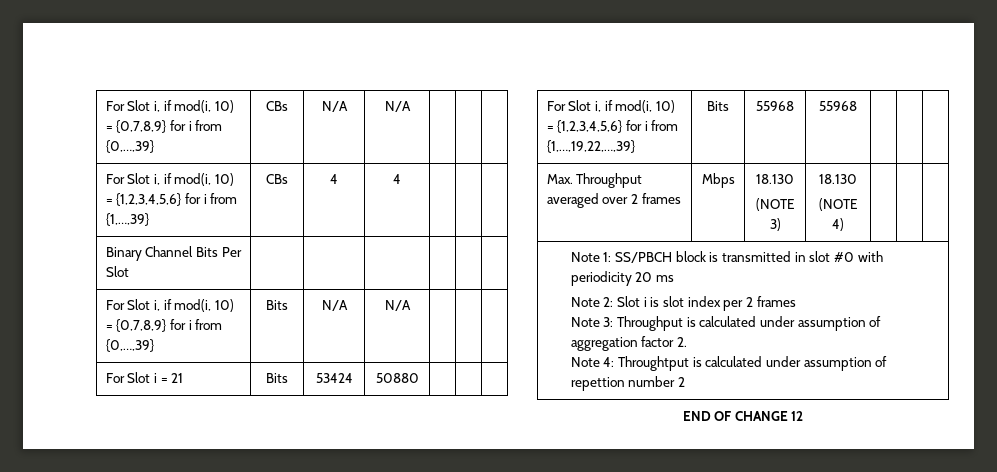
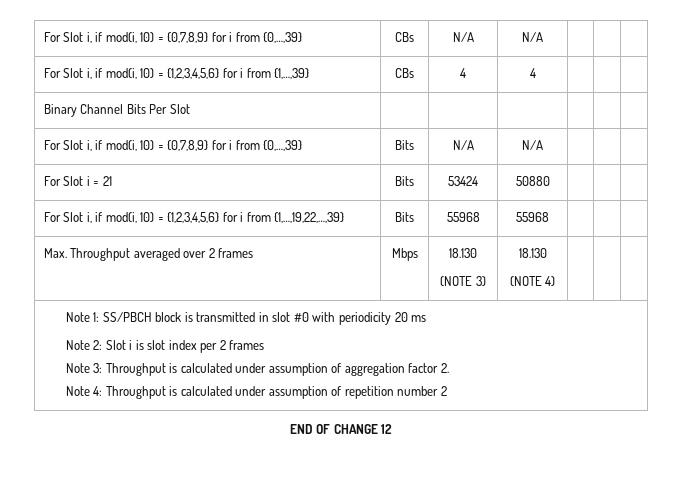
[618,356,888,371] [570,377,625,391] Throughtput is calculated under assumption of repettion -> [105,386,394,399] Throughput is calculated under assumption of repetition

